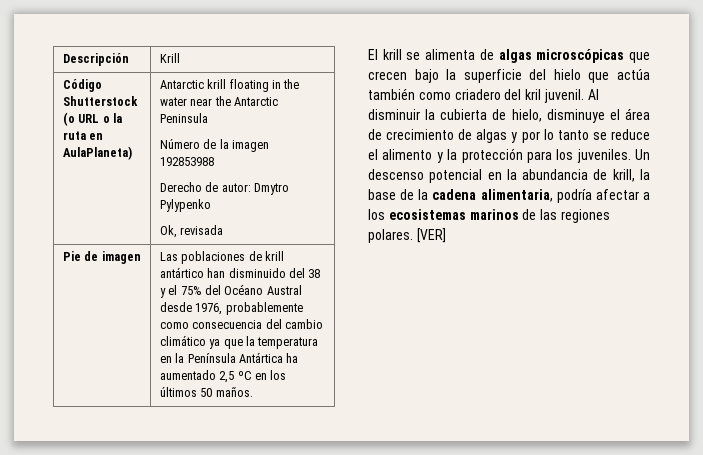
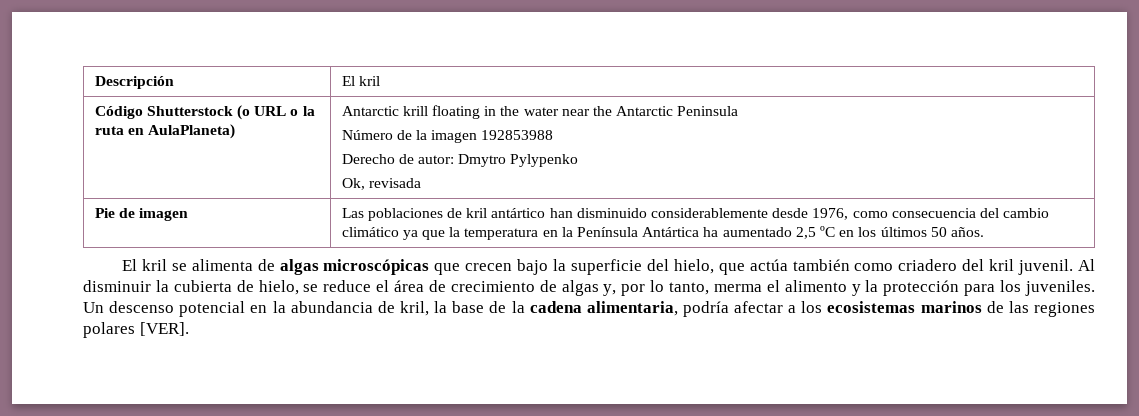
[159,53,180,63] Krill -> [341,76,380,86] El kril
[265,251,285,261] krill -> [466,208,488,218] kril
[289,268,321,278] [159,284,302,298] del 38 y el 75% del Océano Austral -> [651,208,769,218] considerablemente
[225,302,303,315] probablemente -> (849, 214) none
[215,387,253,397] [368,49,402,60] maños. // El krill -> [950,227,984,237] [122,259,167,271] años. // El kril
[553,69,581,80] hielo -> [673,259,714,274] hielo,
[546,109,605,123] disminuye -> [303,280,372,292] se reduce
[511,132,518,143] y -> [603,284,617,296] y,
[557,129,650,140] tanto se reduce -> [669,282,762,295] tanto, merma
[612,169,635,182] krill, -> [399,301,429,316] kril,
[368,228,446,243] polares. [VER] -> [83,322,189,338] polares [VER].

